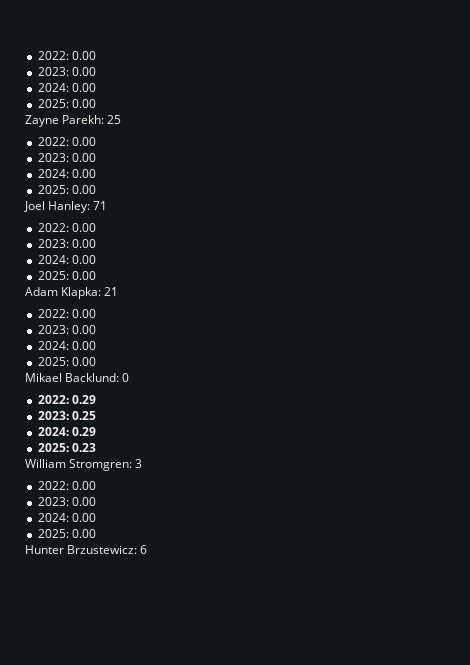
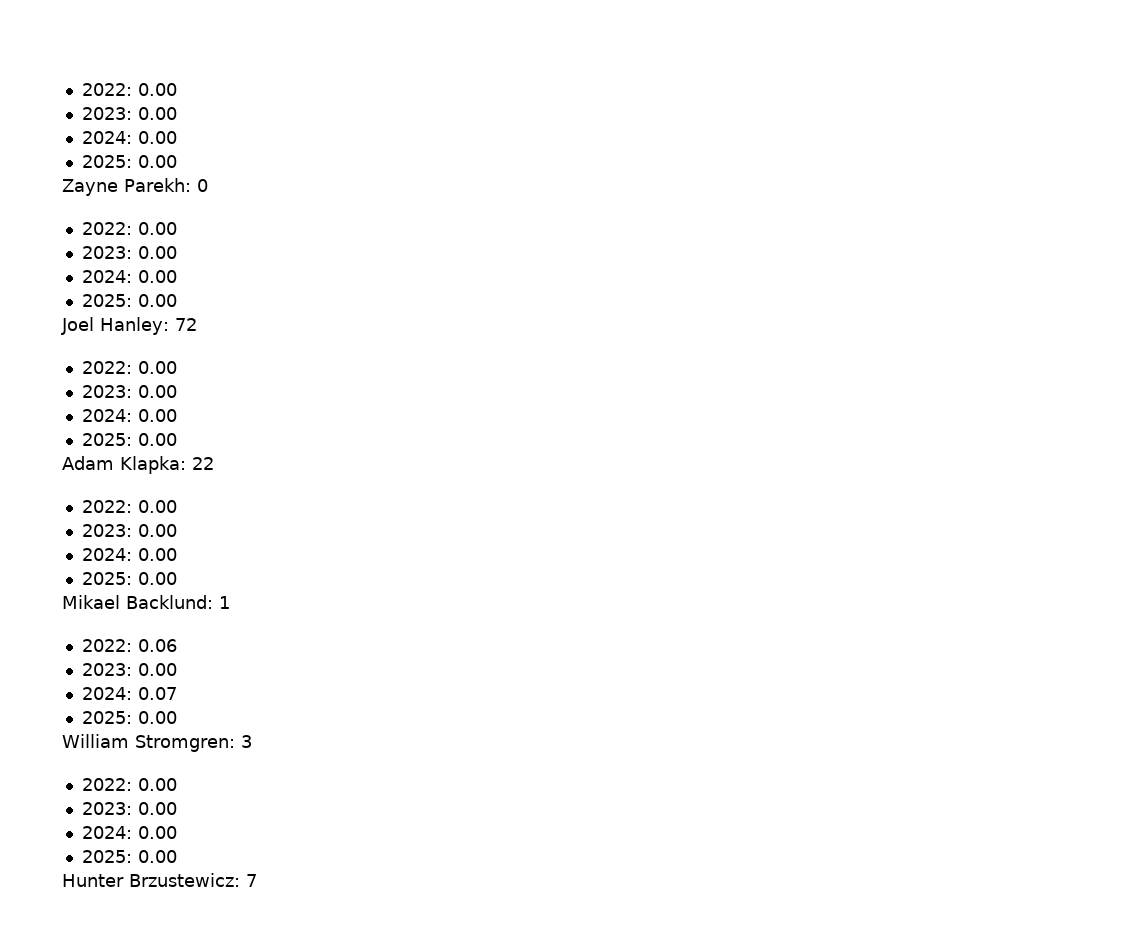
[107,115,122,124] 25 -> [196,179,208,192] 0
[93,201,108,210] 71 -> [174,318,197,331] 72
[104,287,119,296] 21 -> [192,457,214,470] 22
[122,373,130,382] [37,395,96,404] [37,411,96,420] [37,427,96,436] [37,443,96,452] 0 // 2022: 0.29 // 2023: 0.25 // 2024: 0.29 // 2025: 0.23 -> [219,596,230,609] [81,639,177,652] [81,663,177,676] [81,687,177,700] [81,711,177,724] 1 // 2022: 0.06 // 2023: 0.00 // 2024: 0.07 // 2025: 0.00
[140,545,148,554] 6 -> [246,874,257,887] 7

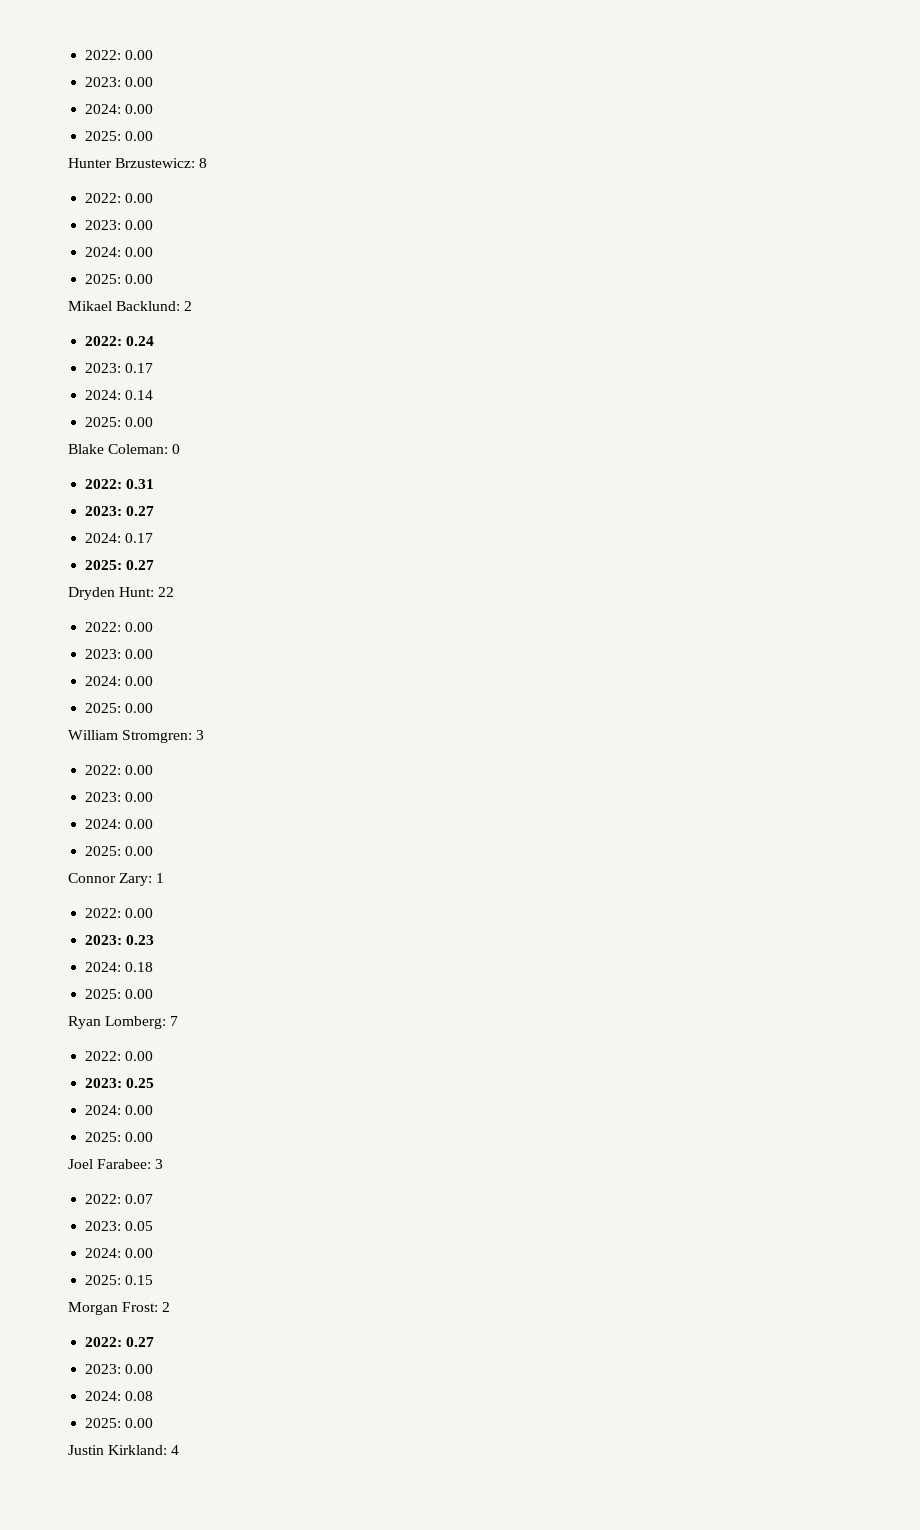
[81,83,177,96] [81,107,177,120] [81,131,177,144] [81,155,177,168] [62,178,208,196] [81,222,177,235] [81,246,177,259] [81,270,177,283] [81,294,177,307] [61,317,197,335] [81,361,177,374] [81,385,177,398] [81,409,177,422] [81,433,177,446] [62,456,214,474] 2022: 0.00 // 2023: 0.00 // 2024: 0.00 // 2025: 0.00 // Zayne Parekh: 0 // 2022: 0.00 // 2023: 0.00 // 2024: 0.00 // 2025: 0.00 // Joel Hanley: 72 // 2022: 0.00 // 2023: 0.00 // 2024: 0.00 // 2025: 0.00 // Adam Klapka: 22 -> [85,50,154,60] [85,77,154,87] [85,104,154,114] [85,131,154,141] [68,158,208,168] 2022: 0.00 // 2023: 0.00 // 2024: 0.00 // 2025: 0.00 // Hunter Brzustewicz: 8
[219,596,230,609] [81,639,177,652] [81,663,177,676] [81,687,177,700] 1 // 2022: 0.06 // 2023: 0.00 // 2024: 0.07 -> [184,301,193,311] [85,336,155,346] [85,363,154,373] [85,390,154,400] [85,417,154,427] [68,444,181,454] [85,479,155,489] [85,506,155,516] [85,533,154,543] [85,560,155,570] [68,587,175,600] [85,622,154,632] [85,649,154,659] [85,676,154,686] 2 // 2022: 0.24 // 2023: 0.17 // 2024: 0.14 // 2025: 0.00 // Blake Coleman: 0 // 2022: 0.31 // 2023: 0.27 // 2024: 0.17 // 2025: 0.27 // Dryden Hunt: 22 // 2022: 0.00 // 2023: 0.00 // 2024: 0.00
[62,873,257,887] Hunter Brzustewicz: 7 -> [68,873,165,886] [85,908,154,918] [85,935,155,945] [85,962,154,972] [85,989,154,999] [68,1016,179,1029] [85,1051,154,1061] [85,1078,155,1088] [85,1105,154,1115] [85,1132,154,1142] [68,1159,164,1169] [85,1194,154,1204] [85,1221,154,1231] [85,1248,154,1258] [85,1275,154,1285] [68,1302,171,1315] [85,1337,155,1347] [85,1364,154,1374] [85,1391,154,1401] [85,1418,154,1428] [68,1445,180,1455] Connor Zary: 1 // 2022: 0.00 // 2023: 0.23 // 2024: 0.18 // 2025: 0.00 // Ryan Lomberg: 7 // 2022: 0.00 // 2023: 0.25 // 2024: 0.00 // 2025: 0.00 // Joel Farabee: 3 // 2022: 0.07 // 2023: 0.05 // 2024: 0.00 // 2025: 0.15 // Morgan Frost: 2 // 2022: 0.27 // 2023: 0.00 // 2024: 0.08 // 2025: 0.00 // Justin Kirkland: 4

